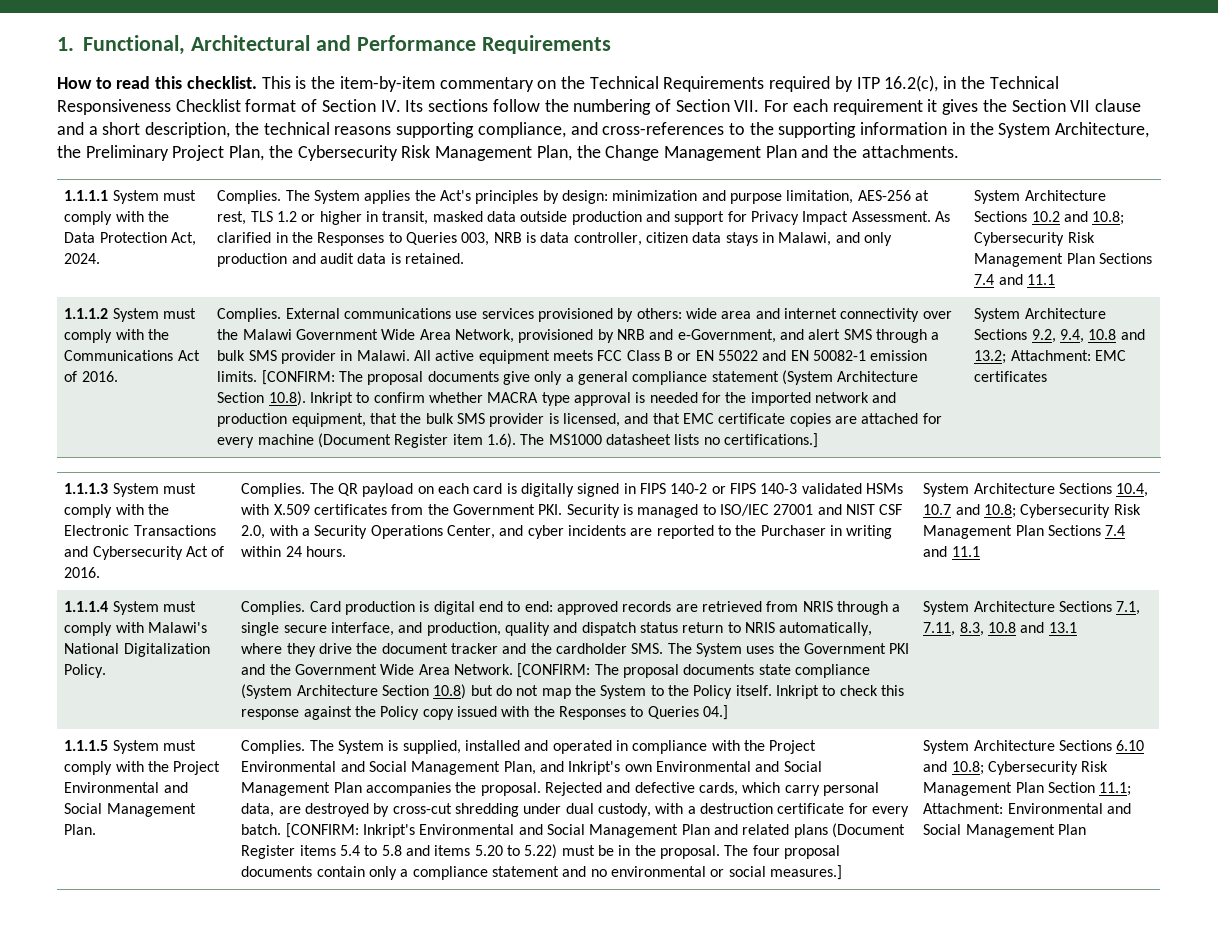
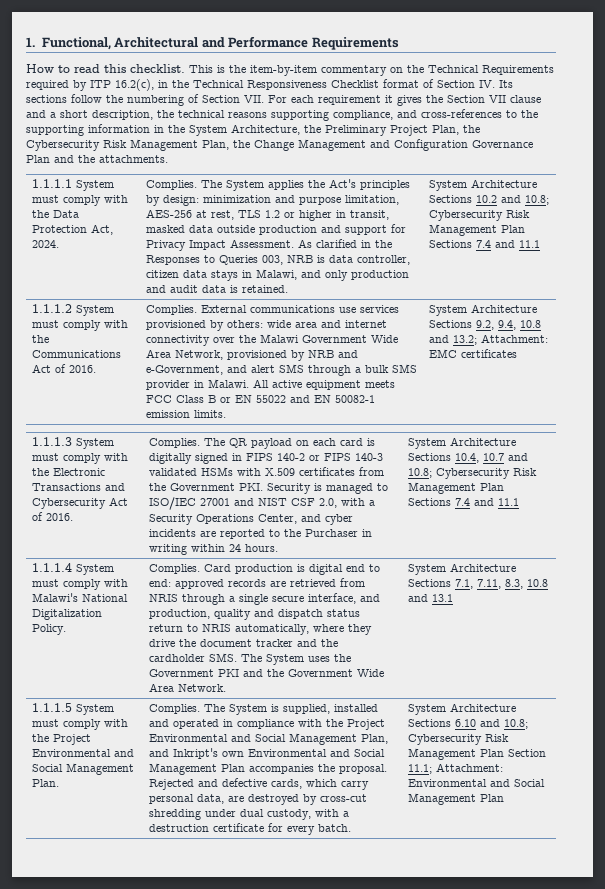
(761, 153) none -> [370,139,533,151] and Configuration Governance
[261,370,919,385] [217,391,897,406] [217,413,942,427] [217,433,818,448] [CONFIRM: The proposal documents give only a general compliance statement (System Architecture Section 10.8). Inkript to confirm whether MACRA type approval is needed for the imported network and production equipment, that the bulk SMS provider is licensed, and that EMC certificate copies are attached for every machine (Document Register item 1.6). The MS1000 datasheet lists no certifications.] -> (226, 414) none
[517,663,870,678] [241,684,904,699] [241,705,728,720] [CONFIRM: The proposal documents state compliance (System Architecture Section 10.8) but do not map the System to the Policy itself. Inkript to check this response against the Policy copy issued with the Responses to Queries 04.] -> (226, 688) none
[285,823,905,838] [241,844,840,859] [241,865,842,880] [CONFIRM: Inkript's Environmental and Social Management Plan and related plans (Document Register items 5.4 to 5.8 and items 5.20 to 5.22) must be in the proposal. The four proposal documents contain only a compliance statement and no environmental or social measures.] -> (351, 828) none

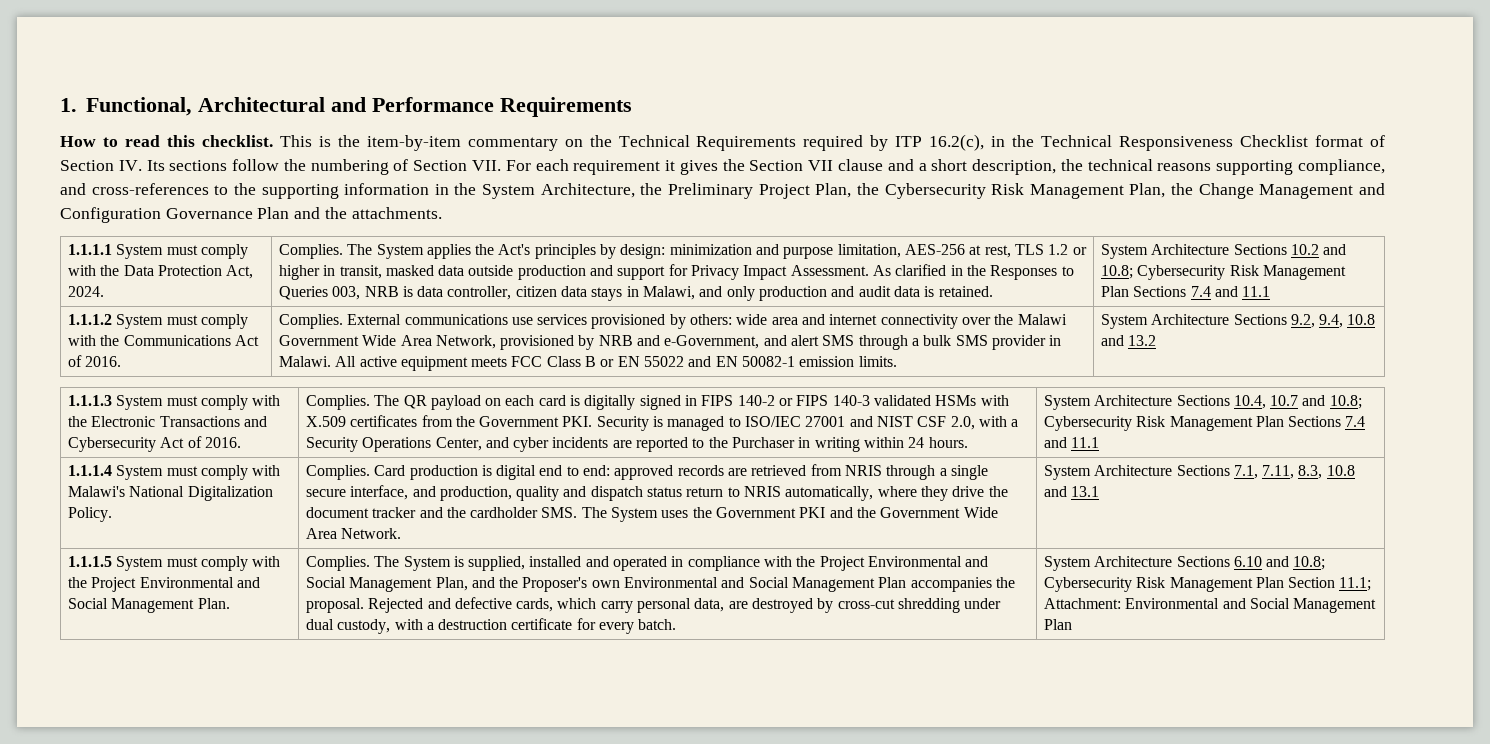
[452,334,548,345] [428,349,517,358] 13.2; Attachment: EMC certificates -> [1128,335,1157,346] 13.2
[172,748,218,759] Inkript's -> [499,577,588,592] the Proposer's

